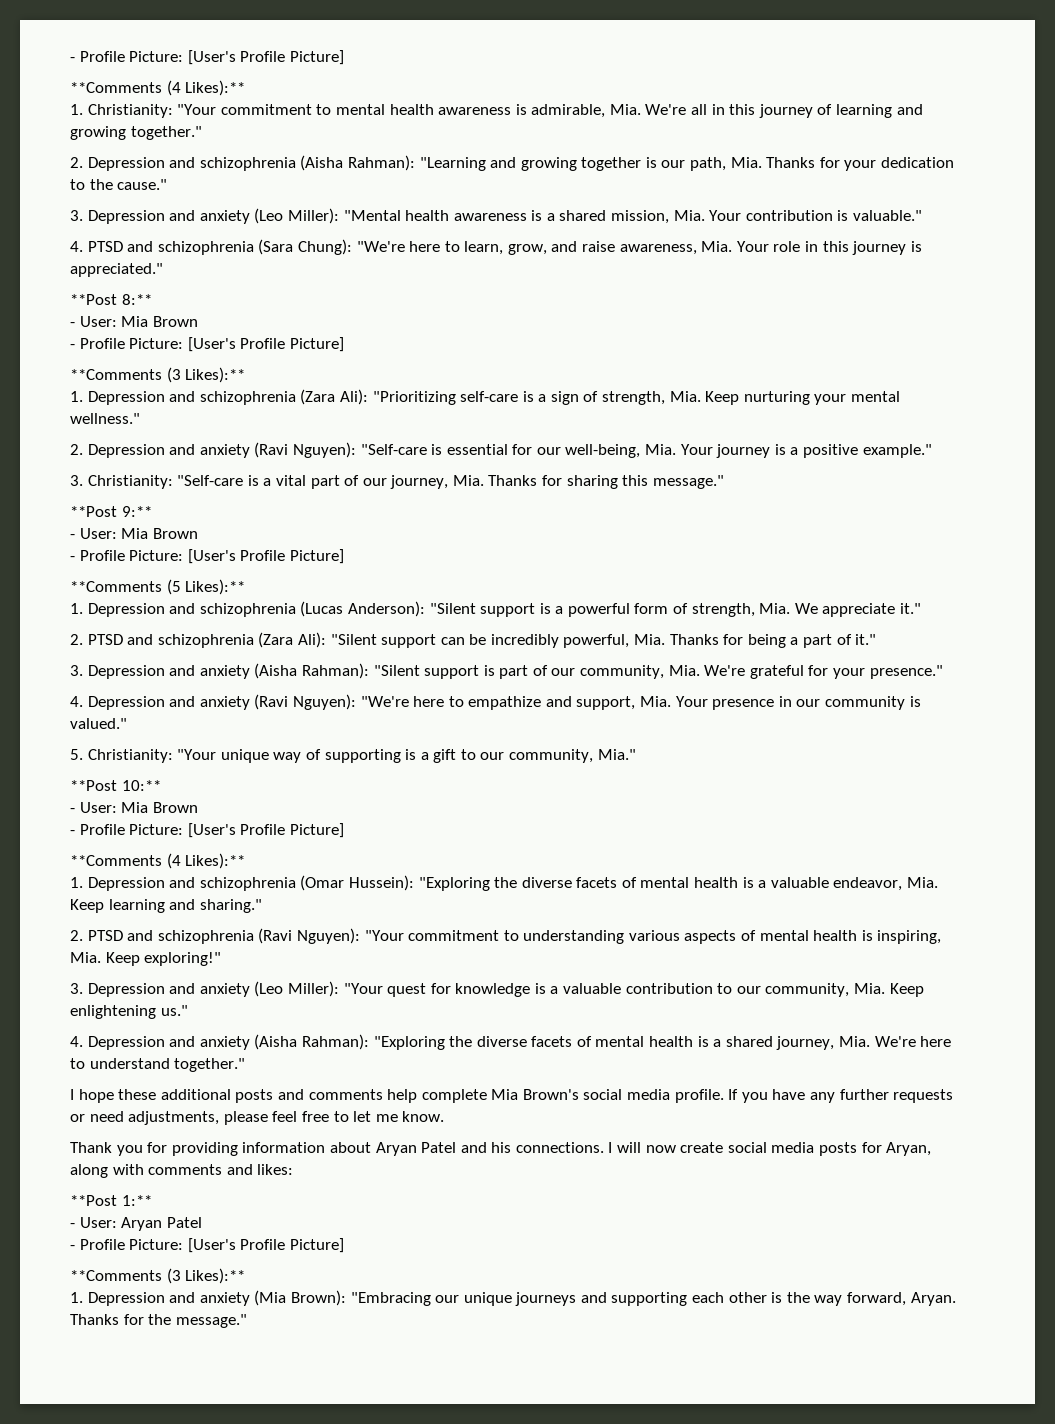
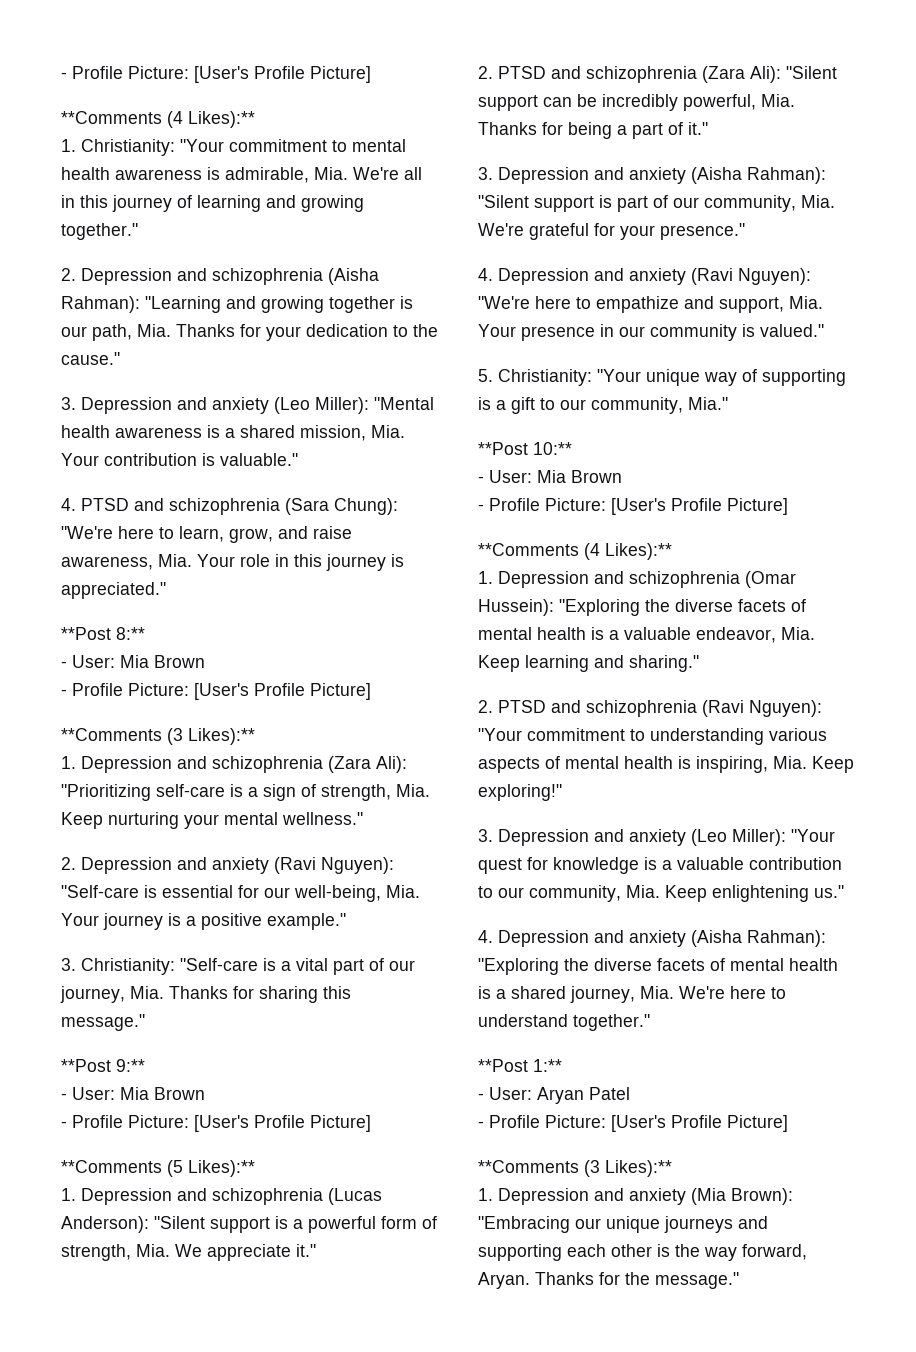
[70,1089,954,1103] [70,1111,445,1125] [70,1142,932,1156] [70,1164,294,1178] // I hope these additional posts and comments help complete Mia Brown's social media profile. If you have any further requests or need adjustments, please feel free to let me know. // Thank you for providing information about Aryan Patel and his connections. I will now create social media posts for Aryan, along with comments and likes: -> (650, 1022) none

